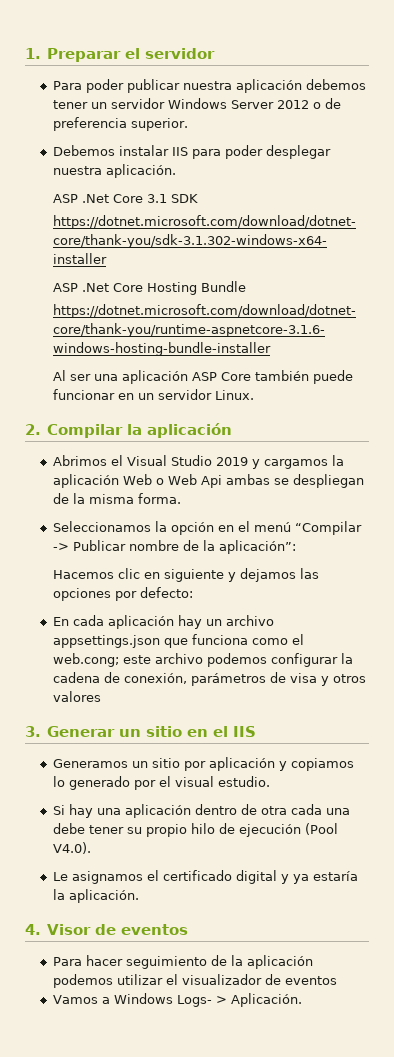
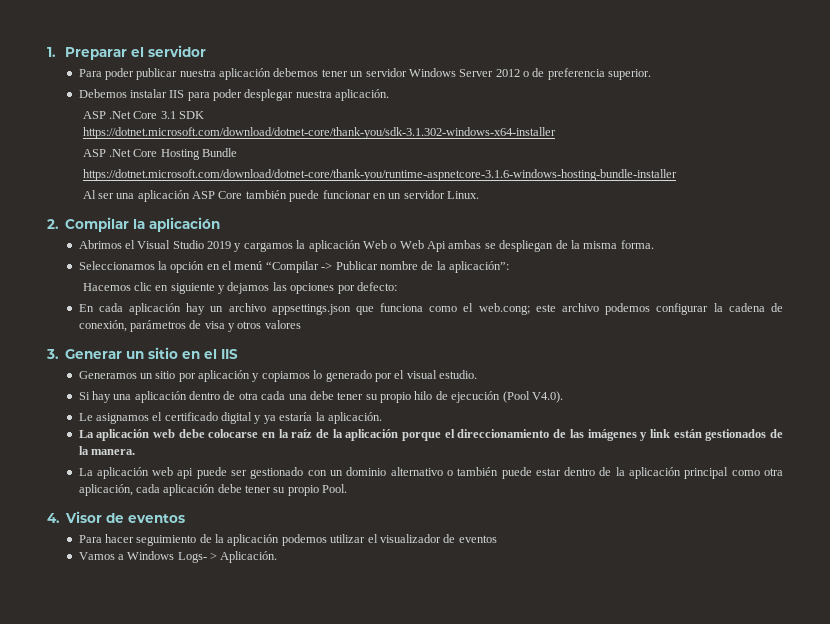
(139, 896) none -> [78,429,784,441] [78,446,135,455] [78,467,783,479] [78,484,348,496] // La aplicación web debe colocarse en la raíz de la aplicación porque el direccionamiento de las imágenes y link están gestionados de la manera. // La aplicación web api puede ser gestionado con un dominio alternativo o también puede estar dentro de la aplicación principal como otra aplicación, cada aplicación debe tener su propio Pool.

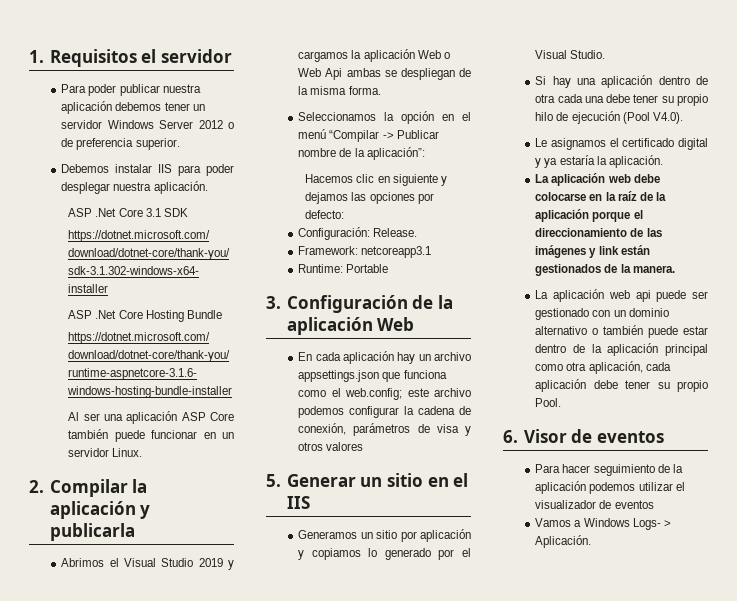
[64,47,127,60] Preparar -> [49,49,137,67] Requisitos
(221, 224) none -> [140,505,151,519] [49,523,135,541] y publicarla
(397, 286) none -> [298,227,418,240] [298,246,432,258] [298,264,389,273] [266,295,453,313] [286,317,415,335] // Configuración: Release. // Framework: netcoreapp3.1 // Runtime: Portable // 3. Configuración de la aplicación Web
[478,303,530,315] web.cong; -> [345,388,403,400] web.config;
[46,349,59,359] 3. -> [266,474,281,487] 5.
[406,370,478,379] visual estudio. -> [535,50,606,59] Visual Studio.
[47,513,60,523] 4. -> [503,430,518,443] 6.

